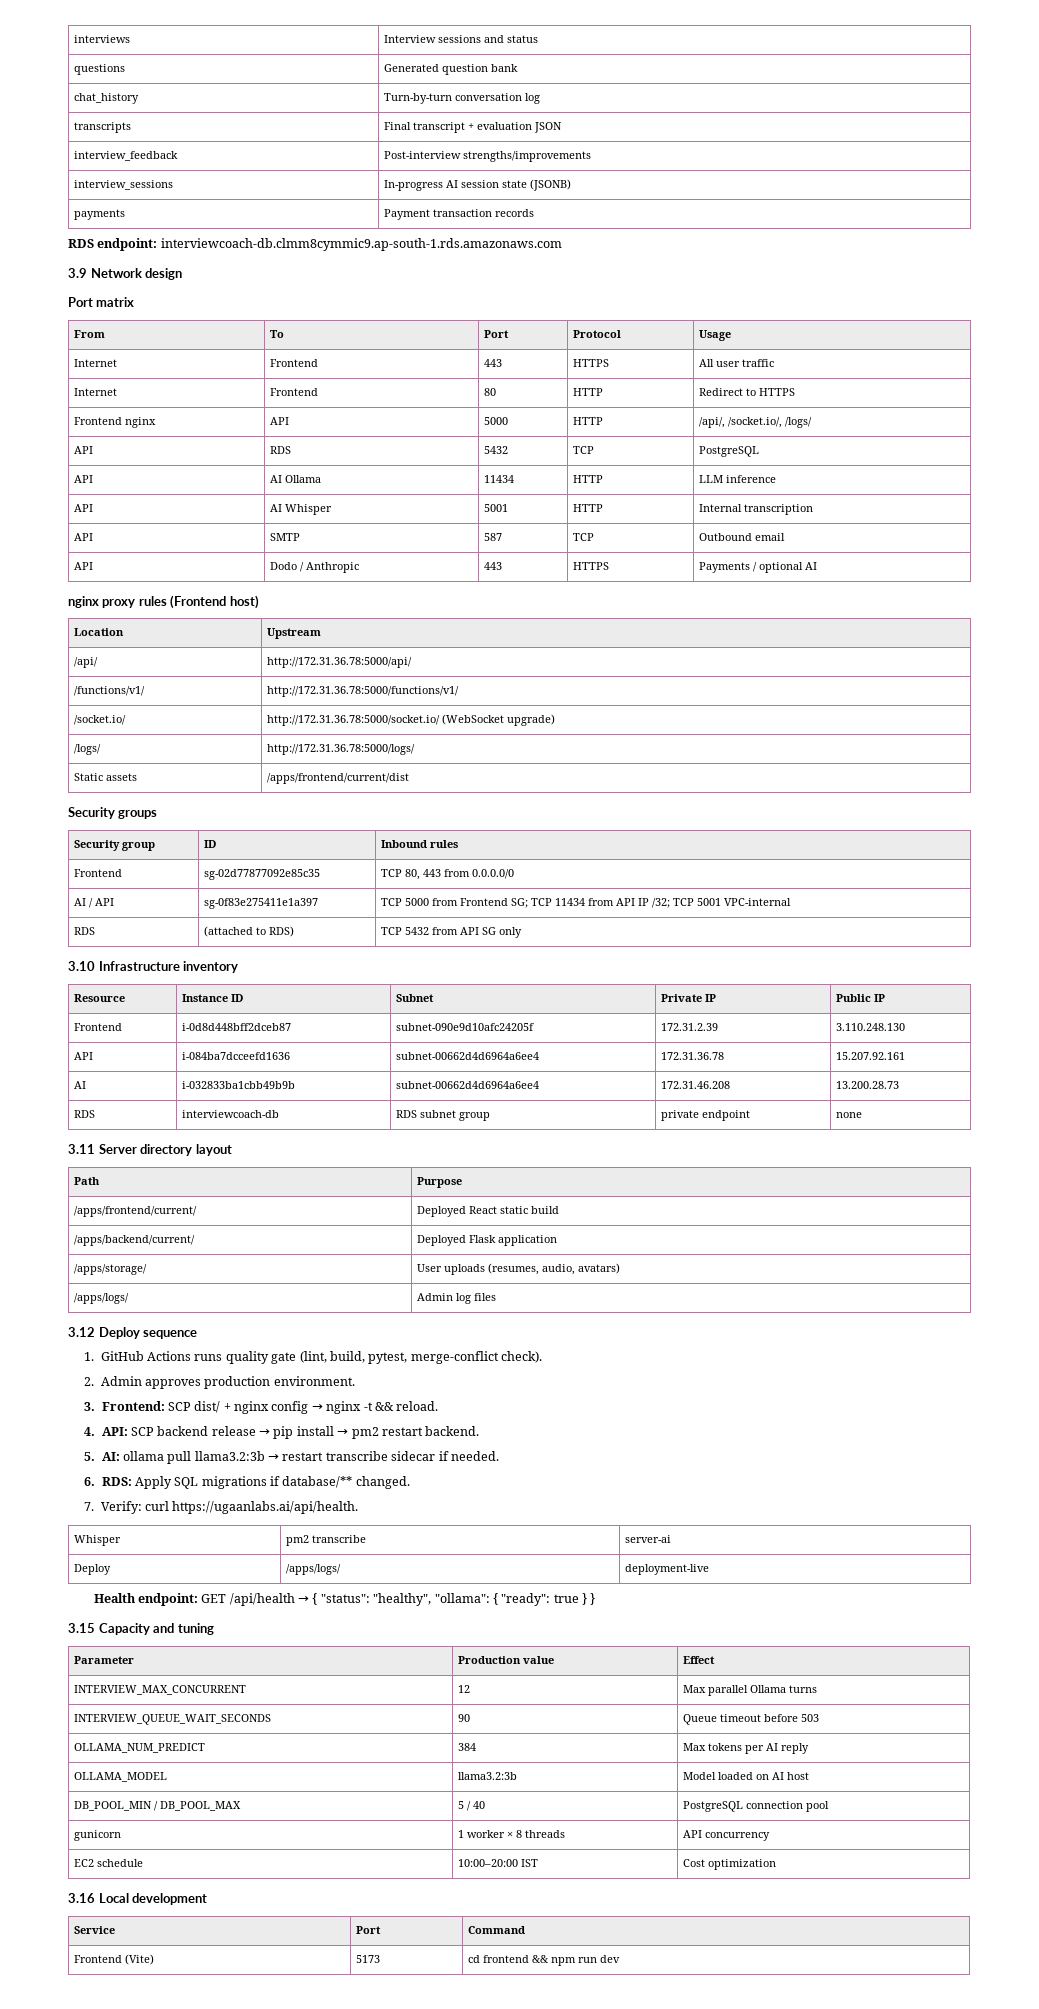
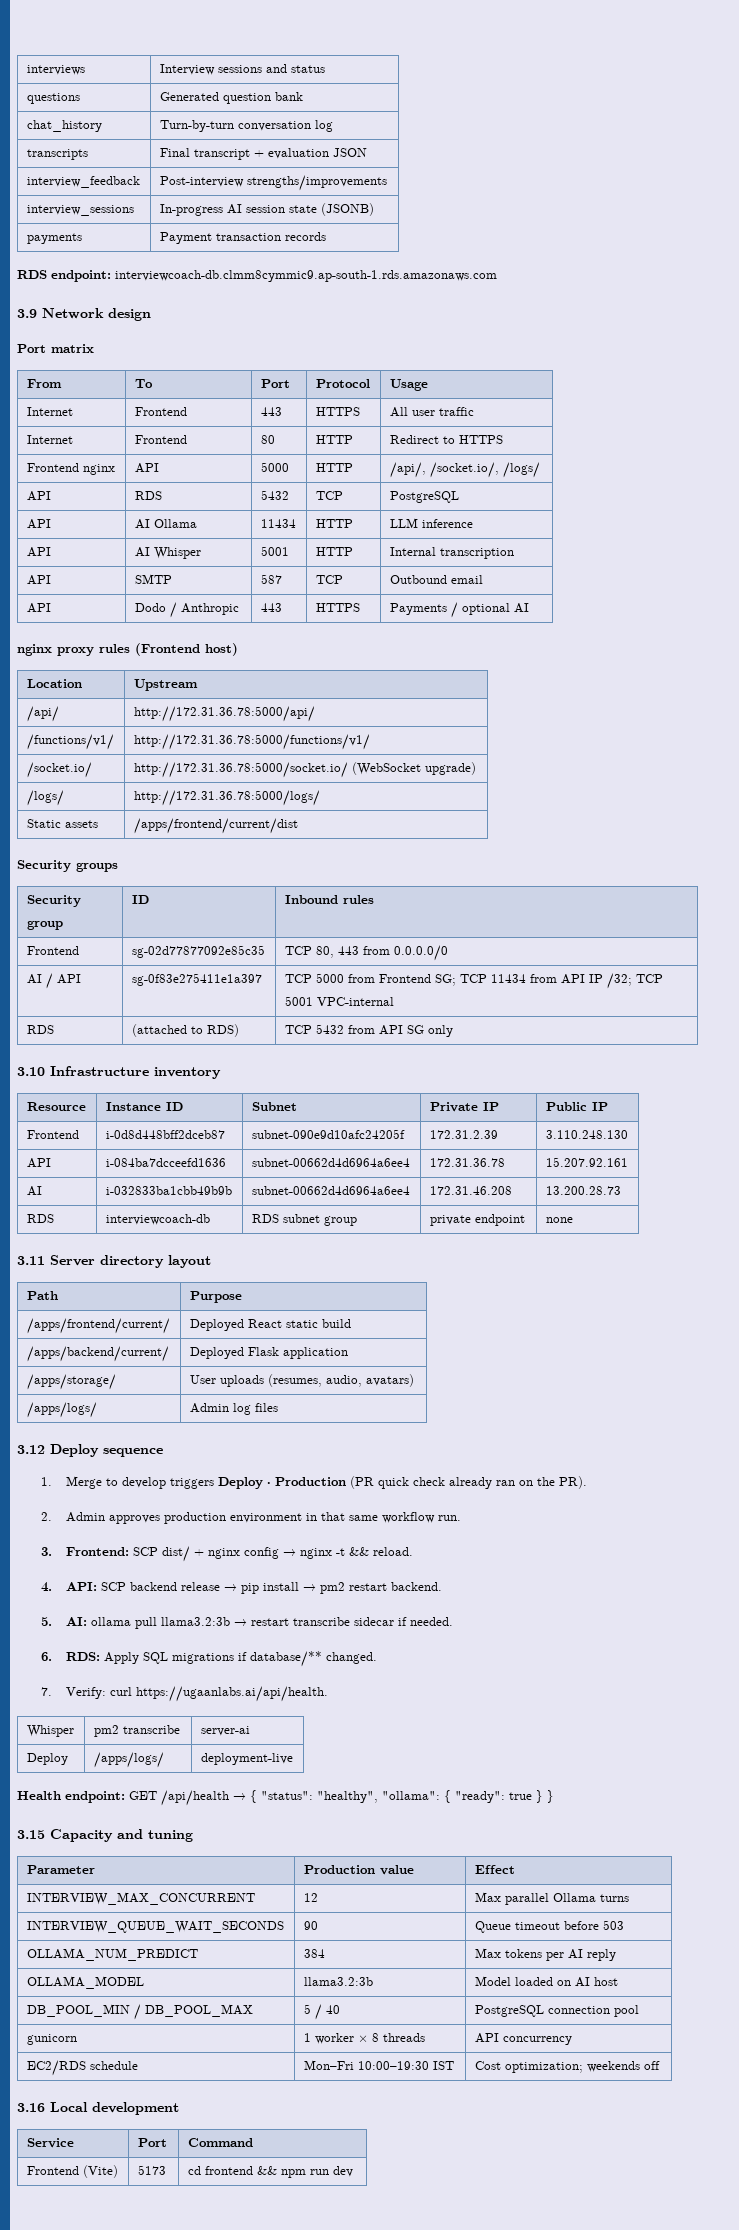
[100,1351,543,1364] [84,1376,355,1389] GitHub Actions runs quality gate (lint, build, pytest, merge-conflict check). // 2. Admin approves production environment. -> [65,1476,587,1489] [41,1512,461,1524] Merge to develop triggers Deploy · Production (PR quick check already ran on the PR). // 2. Admin approves production environment in that same workflow run.
[73,1859,94,1867] EC2 -> [26,2060,86,2076] EC2/RDS
[457,1859,518,1867] 10:00–20:00 -> [303,2060,429,2070] Mon–Fri 10:00–19:30
[707,1859,776,1870] optimization -> [504,2061,660,2073] optimization; weekends off

